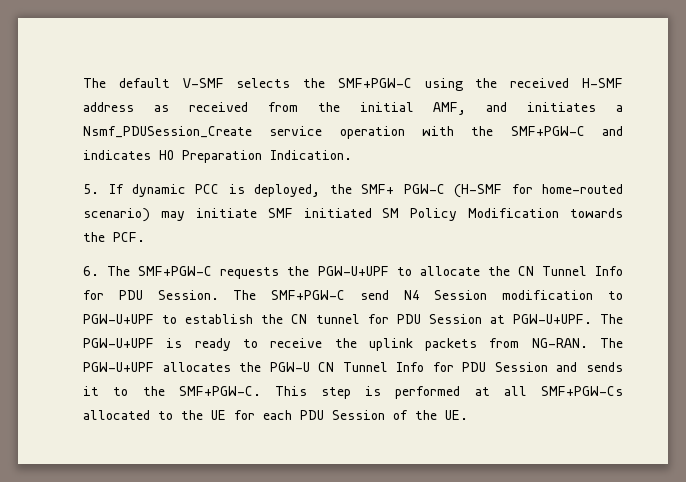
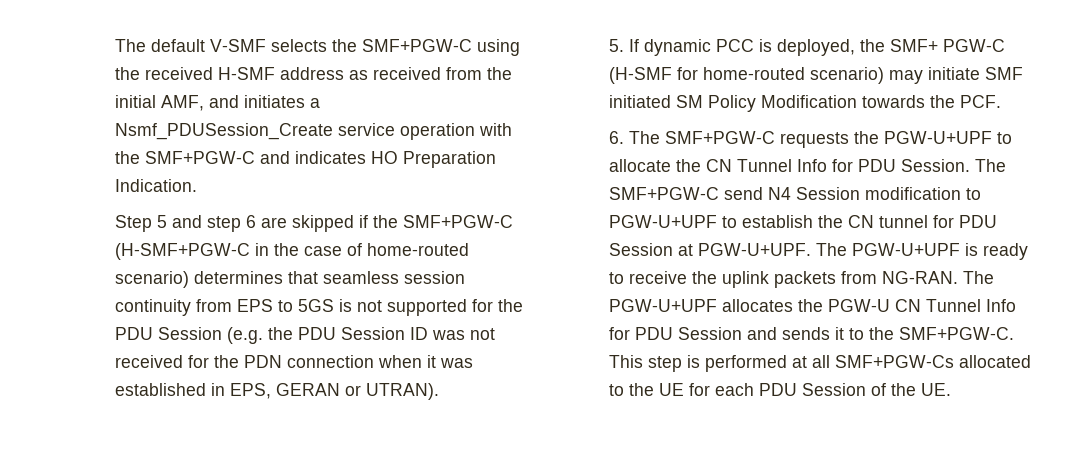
(353, 155) none -> [114,215,513,232] [114,243,469,260] [114,271,465,288] [114,299,523,316] [114,327,495,344] [114,355,473,368] [114,383,439,400] // Step 5 and step 6 are skipped if the SMF+PGW-C (H-SMF+PGW-C in the case of home-routed scenario) determines that seamless session continuity from EPS to 5GS is not supported for the PDU Session (e.g. the PDU Session ID was not received for the PDN connection when it was established in EPS, GERAN or UTRAN).

